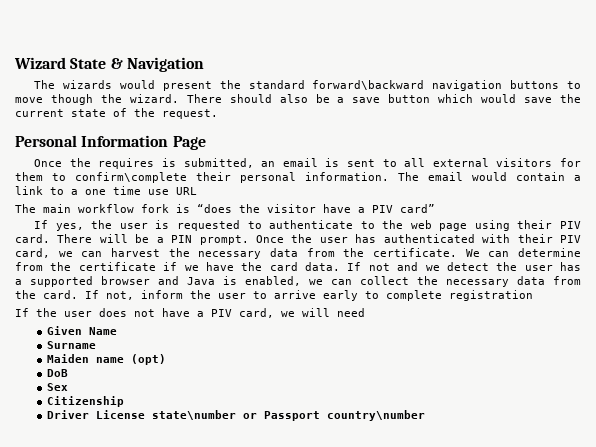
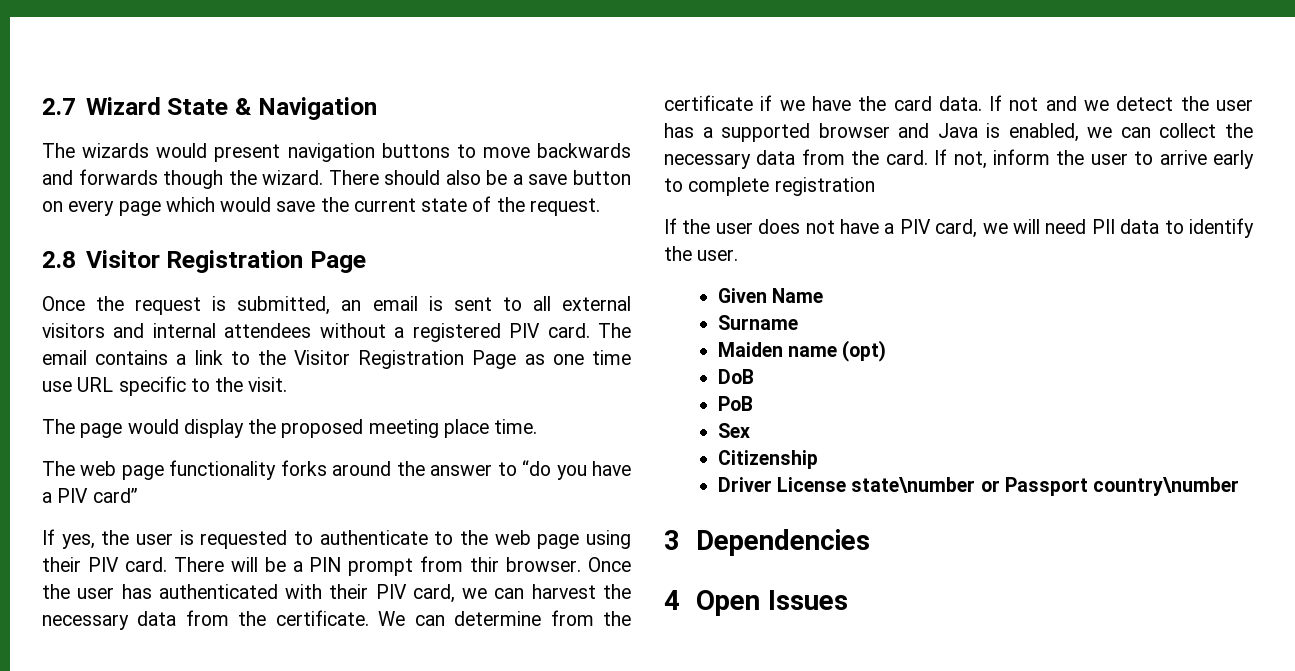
(14, 63) none -> [42,98,76,115] 2.7
[219,80,425,90] the standard forward\backward -> (281, 153) none
(43, 100) none -> [537,143,631,158] [42,169,158,185] backwards and forwards
(431, 98) none -> [42,200,161,216] on every page
[15,135,169,147] Personal Information -> [42,250,304,273] 2.8 Visitor Registration
[98,158,155,169] requires -> [135,297,202,315] request
[559,158,581,167] [15,172,581,183] [15,186,197,195] [15,204,316,213] for them to confirm\complete their personal information. The email would contain a link to a one time use URL // The main workflow fork is “does the visitor -> [113,323,632,342] [42,350,631,369] [42,376,288,396] [42,419,538,438] [42,460,587,480] and internal attendees without a registered PIV card. The email contains a link to the Visitor Registration Page as one time use URL specific to the visit. // The page would display the proposed meeting place time. // The web page functionality forks around the answer to “do you
[199,235,249,245] prompt. -> [348,556,582,576] prompt from thir browser.
(365, 312) none -> [1091,218,1254,238] [664,246,739,261] PII data to identify the user.
(69, 373) none -> [717,396,753,411] // PoB
(426, 415) none -> [664,529,871,556] [664,590,848,616] // 3 Dependencies // 4 Open Issues

